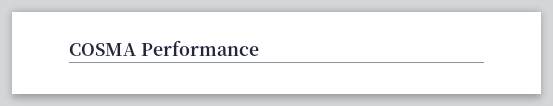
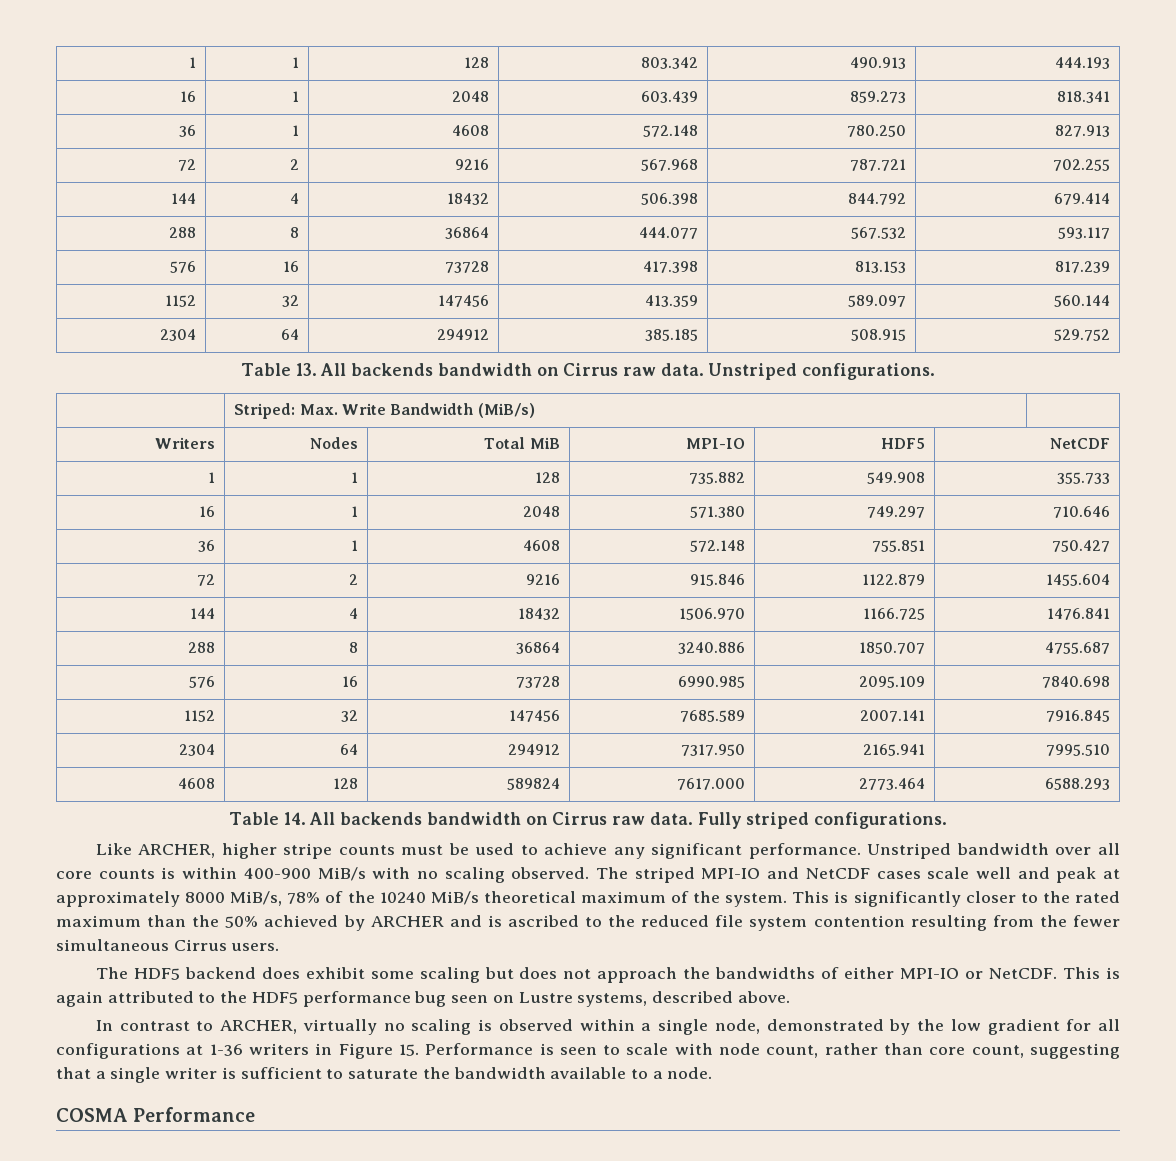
(69, 49) none -> [188,57,196,68] [291,57,299,68] [463,57,489,68] [640,57,698,69] [849,57,906,69] [1054,57,1110,69] [179,91,196,102] [291,91,299,102] [451,91,489,102] [640,91,698,103] [849,91,906,103] [1056,91,1110,103] [178,125,196,137] [291,125,299,136] [451,125,489,136] [642,125,698,137] [846,125,906,137] [1054,125,1110,137] [177,159,196,171] [289,159,299,170] [454,159,489,170] [640,159,698,171] [849,159,906,171] [1052,159,1110,171] [170,193,196,204] [289,193,299,204] [446,193,489,205] [640,193,698,205] [847,193,906,205] [1053,193,1110,205] [168,227,196,238] [289,227,299,238] [444,227,489,239] [638,227,698,239] [850,227,906,239] [1057,227,1110,239] [169,261,196,273] [282,261,299,272] [444,261,489,273] [642,261,698,273] [854,261,906,273] [1054,261,1110,273] [164,295,196,307] [281,295,299,307] [437,295,489,307] [644,295,698,307] [847,295,906,307] [1053,295,1110,307] [159,329,196,341] [280,329,299,340] [436,329,489,340] [644,329,698,341] [850,329,906,341] [1053,329,1110,341] [240,363,936,380] [234,403,535,419] [154,437,215,449] [309,437,358,449] [484,437,560,449] [685,438,745,449] [880,438,925,449] [1049,438,1110,449] [207,472,215,483] [350,472,358,483] [534,472,560,483] [688,472,745,484] [866,472,925,484] [1056,472,1110,484] [198,506,215,517] [350,506,358,517] [522,506,560,517] [689,506,745,518] [866,506,925,518] [1052,506,1110,518] [197,540,215,552] [350,540,358,551] [522,540,560,551] [689,540,745,552] [871,540,925,552] [1051,540,1110,552] [196,574,215,586] [348,574,358,585] [525,574,560,585] [689,574,745,586] [861,574,925,586] [1045,574,1110,586] [189,608,215,619] [348,608,358,619] [517,608,560,620] [678,608,745,620] [862,608,925,620] [1046,608,1110,620] [187,642,215,653] [348,642,358,653] [515,642,560,654] [677,642,745,654] [858,642,925,654] [1044,642,1110,654] [188,676,215,688] [341,676,358,687] [515,676,560,688] [677,676,745,688] [858,676,925,688] [1041,676,1110,688] [183,710,215,722] [340,710,358,722] [508,710,560,722] [679,710,745,722] [859,710,925,722] [1045,710,1110,722] [178,744,215,756] [339,744,358,755] [507,744,560,755] [680,744,745,756] [862,744,925,756] [1045,744,1110,756] [177,778,215,789] [332,778,358,789] [506,778,560,790] [676,778,745,790] [858,778,925,790] [1044,778,1110,790] [229,812,947,829] [95,843,1121,859] [56,867,1121,883] [56,891,1120,907] [56,915,1120,931] [56,939,280,951] [95,967,1120,983] [56,991,790,1007] [95,1019,1120,1035] [56,1043,1120,1059] [56,1067,713,1083] 1 | 1 | 128 | 803.342 | 490.913 | 444.193 // 16 | 1 | 2048 | 603.439 | 859.273 | 818.341 // 36 | 1 | 4608 | 572.148 | 780.250 | 827.913 // 72 | 2 | 9216 | 567.968 | 787.721 | 702.255 // 144 | 4 | 18432 | 506.398 | 844.792 | 679.414 // 288 | 8 | 36864 | 444.077 | 567.532 | 593.117 // 576 | 16 | 73728 | 417.398 | 813.153 | 817.239 // 1152 | 32 | 147456 | 413.359 | 589.097 | 560.144 // 2304 | 64 | 294912 | 385.185 | 508.915 | 529.752 // Table 13. All backends bandwidth on Cirrus raw data. Unstriped configurations. // | Striped: Max. Write Bandwidth (MiB/s) | // Writers | Nodes | Total MiB | MPI-IO | HDF5 | NetCDF // 1 | 1 | 128 | 735.882 | 549.908 | 355.733 // 16 | 1 | 2048 | 571.380 | 749.297 | 710.646 // 36 | 1 | 4608 | 572.148 | 755.851 | 750.427 // 72 | 2 | 9216 | 915.846 | 1122.879 | 1455.604 // 144 | 4 | 18432 | 1506.970 | 1166.725 | 1476.841 // 288 | 8 | 36864 | 3240.886 | 1850.707 | 4755.687 // 576 | 16 | 73728 | 6990.985 | 2095.109 | 7840.698 // 1152 | 32 | 147456 | 7685.589 | 2007.141 | 7916.845 // 2304 | 64 | 294912 | 7317.950 | 2165.941 | 7995.510 // 4608 | 128 | 589824 | 7617.000 | 2773.464 | 6588.293 // Table 14. All backends bandwidth on Cirrus raw data. Fully striped configurations. // Like ARCHER, higher stripe counts must be used to achieve any significant performance. Unstriped bandwidth over all core counts is within 400-900 MiB/s with no scaling observed. The striped MPI-IO and NetCDF cases scale well and peak at approximately 8000 MiB/s, 78% of the 10240 MiB/s theoretical maximum of the system. This is significantly closer to the rated maximum than the 50% achieved by ARCHER and is ascribed to the reduced file system contention resulting from the fewer simultaneous Cirrus users. // The HDF5 backend does exhibit some scaling but does not approach the bandwidths of either MPI-IO or NetCDF. This is again attributed to the HDF5 performance bug seen on Lustre systems, described above. // In contrast to ARCHER, virtually no scaling is observed within a single node, demonstrated by the low gradient for all configurations at 1-36 writers in Figure 15. Performance is seen to scale with node count, rather than core count, suggesting that a single writer is sufficient to saturate the bandwidth available to a node. //

